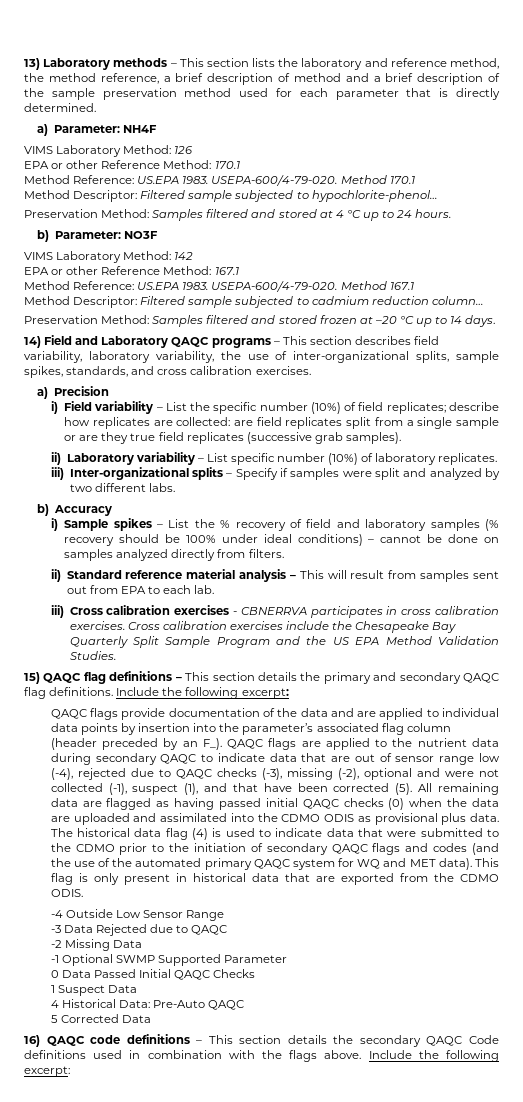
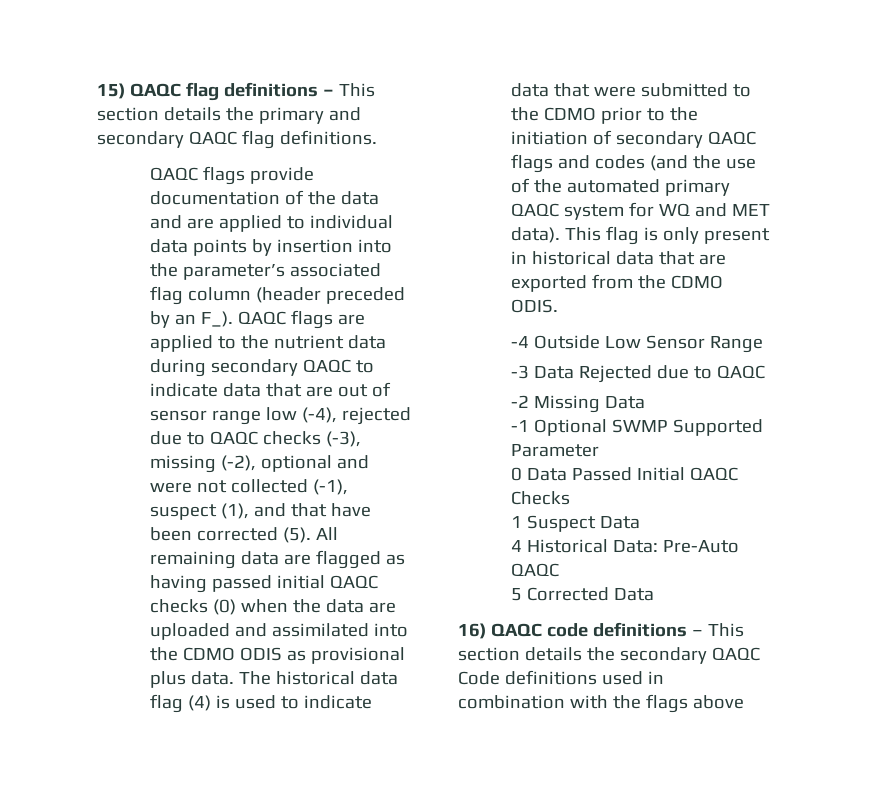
[24,58,500,70] [24,73,500,85] [24,88,501,100] [24,103,96,112] [37,124,158,136] [24,145,194,157] [24,160,240,169] [24,175,415,186] [24,190,437,202] [24,209,452,221] [37,230,159,242] [24,251,194,263] [24,266,239,275] [24,281,414,292] [24,296,483,308] [24,315,496,327] [24,335,440,348] [24,351,499,363] [24,366,311,378] [37,386,110,399] [50,401,499,414] [64,417,500,429] [64,432,401,444] [50,452,498,465] [50,467,500,480] [69,483,175,492] [37,504,113,516] [50,518,499,531] [64,534,500,546] [64,549,284,561] [50,569,500,582] [66,585,215,594] [50,605,499,618] [69,621,457,633] [69,636,500,648] [69,651,116,660] 13) Laboratory methods – This section lists the laboratory and reference method, the method reference, a brief description of method and a brief description of the sample preservation method used for each parameter that is directly determined. // a) Parameter: NH4F // VIMS Laboratory Method: 126 // EPA or other Reference Method: 170.1 // Method Reference: US.EPA 1983. USEPA-600/4-79-020. Method 170.1 // Method Descriptor: Filtered sample subjected to hypochlorite-phenol… // Preservation Method: Samples filtered and stored at 4 °C up to 24 hours. // b) Parameter: NO3F // VIMS Laboratory Method: 142 // EPA or other Reference Method: 167.1 // Method Reference: US.EPA 1983. USEPA-600/4-79-020. Method 167.1 // Method Descriptor: Filtered sample subjected to cadmium reduction column… // Preservation Method: Samples filtered and stored frozen at –20 °C up to 14 days. // 14) Field and Laboratory QAQC programs – This section describes field variability, laboratory variability, the use of inter-organizational splits, sample spikes, standards, and cross calibration exercises. // a) Precision // i) Field variability – List the specific number (10%) of field replicates; describe how replicates are collected: are field replicates split from a single sample or are they true field replicates (successive grab samples). // ii) Laboratory variability – List specific number (10%) of laboratory replicates. // iii) Inter-organizational splits – Specify if samples were split and analyzed by two different labs. // b) Accuracy // i) Sample spikes – List the % recovery of field and laboratory samples (% recovery should be 100% under ideal conditions) – cannot be done on samples analyzed directly from filters. // ii) Standard reference material analysis – This will result from samples sent out from EPA to each lab. // iii) Cross calibration exercises - CBNERRVA participates in cross calibration exercises. Cross calibration exercises include the Chesapeake Bay Quarterly Split Sample Program and the US EPA Method Validation Studies. // -> (97, 91) none
[116,687,289,699] Include the following excerpt: -> (377, 137) none
[324,1050,499,1062] [24,1066,70,1077] above. Include the following excerpt: -> [692,695,744,709] above

